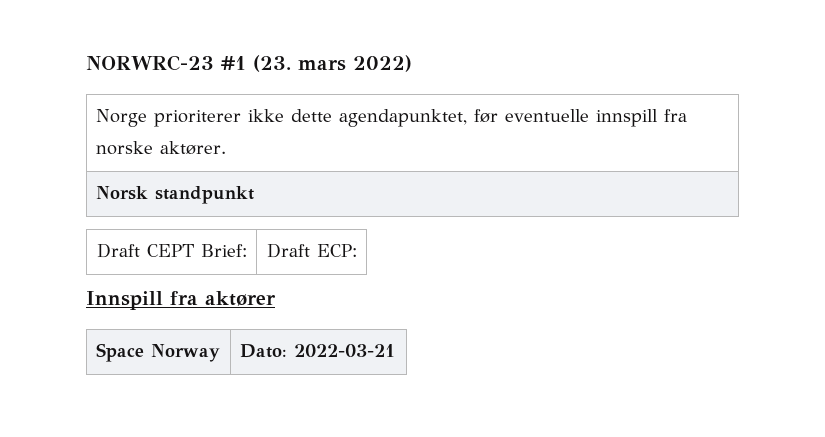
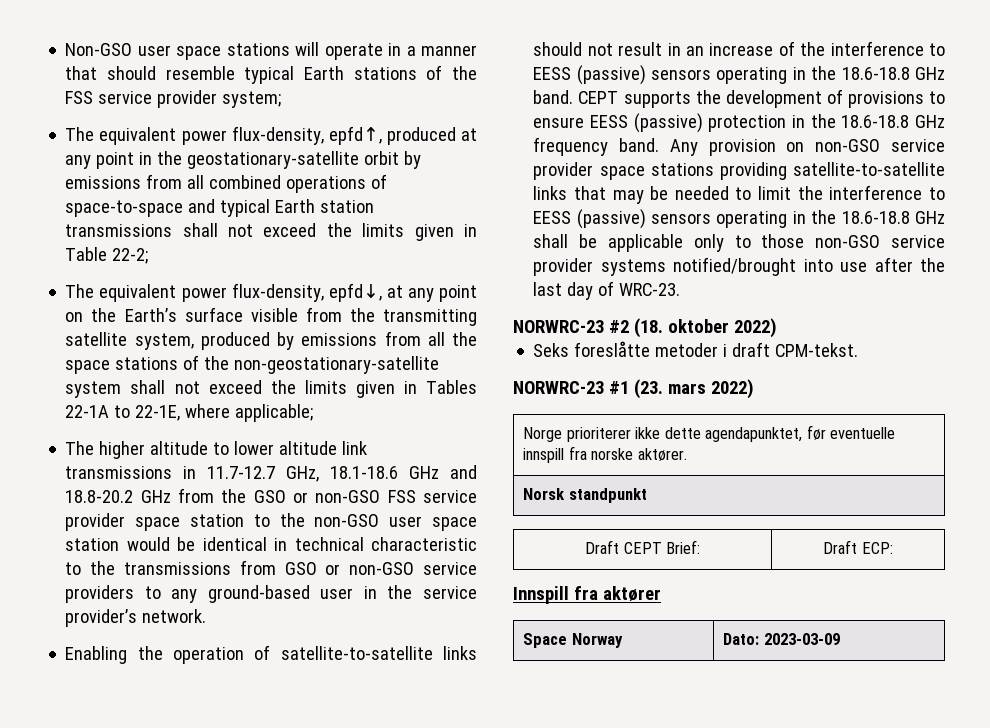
(86, 63) none -> [65,42,478,60] [65,65,477,84] [65,90,282,108] [65,126,477,145] [65,151,422,169] [65,174,388,193] [65,199,375,217] [65,223,477,241] [65,247,149,264] [65,283,477,302] [65,307,478,326] [65,331,477,350] [65,355,440,374] [65,380,478,398] [65,404,314,422] [65,441,368,459] [65,465,477,482] [65,488,478,503] [65,513,478,531] [65,537,477,551] [65,560,477,575] [65,585,477,603] [65,609,207,627] [65,645,477,664] [533,41,945,56] [533,65,945,85] [533,89,945,108] [533,113,945,133] [533,137,945,156] [533,162,945,180] [533,185,945,204] [533,209,945,229] [533,234,945,252] [533,257,945,276] [533,281,681,300] [513,318,777,338] [533,341,859,357] Non-GSO user space stations will operate in a manner that should resemble typical Earth stations of the FSS service provider system; // The equivalent power flux-density, epfd↑, produced at any point in the geostationary-satellite orbit by emissions from all combined operations of space-to-space and typical Earth station transmissions shall not exceed the limits given in Table 22-2; // The equivalent power flux-density, epfd↓, at any point on the Earth’s surface visible from the transmitting satellite system, produced by emissions from all the space stations of the non-geostationary-satellite system shall not exceed the limits given in Tables 22-1A to 22-1E, where applicable; // The higher altitude to lower altitude link transmissions in 11.7-12.7 GHz, 18.1-18.6 GHz and 18.8-20.2 GHz from the GSO or non-GSO FSS service provider space station to the non-GSO user space station would be identical in technical characteristic to the transmissions from GSO or non-GSO service providers to any ground-based user in the service provider’s network. // Enabling the operation of satellite-to-satellite links should not result in an increase of the interference to EESS (passive) sensors operating in the 18.6-18.8 GHz band. CEPT supports the development of provisions to ensure EESS (passive) protection in the 18.6-18.8 GHz frequency band. Any provision on non-GSO service provider space stations providing satellite-to-satellite links that may be needed to limit the interference to EESS (passive) sensors operating in the 18.6-18.8 GHz shall be applicable only to those non-GSO service provider systems notified/brought into use after the last day of WRC-23. // NORWRC-23 #2 (18. oktober 2022) // Seks foreslåtte metoder i draft CPM-tekst. //
[294,344,396,357] 2022-03-21 -> [763,633,840,645] 2023-03-09

